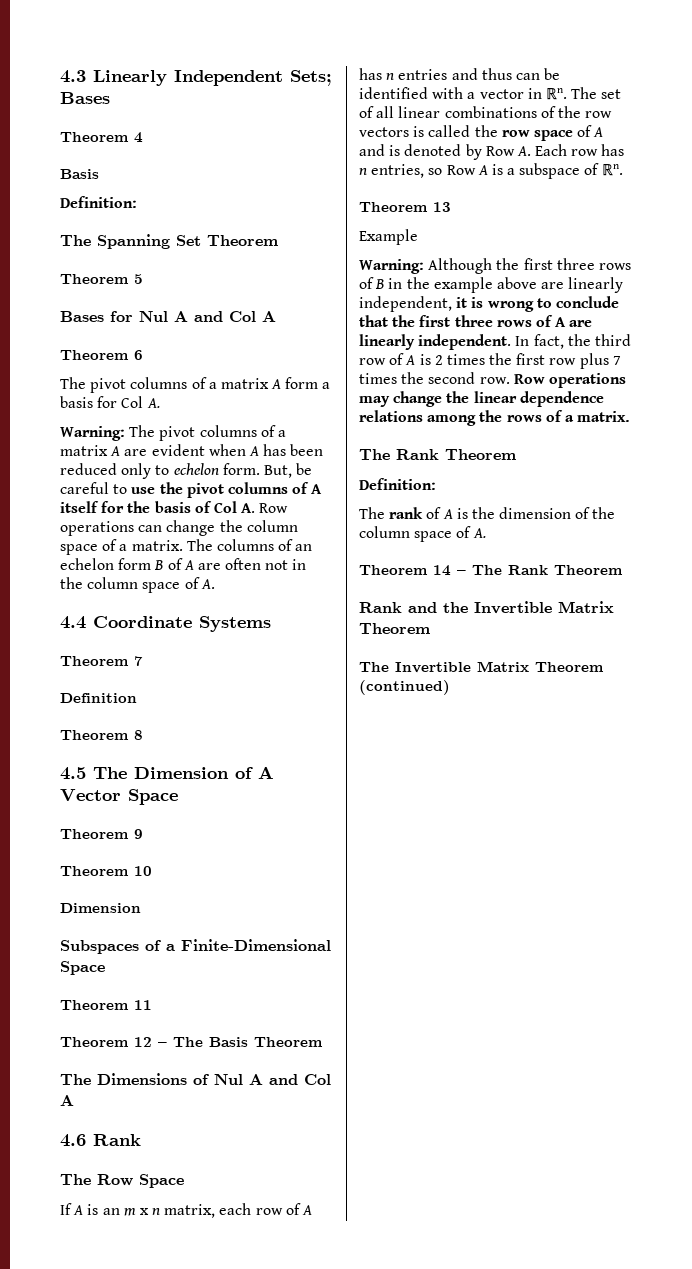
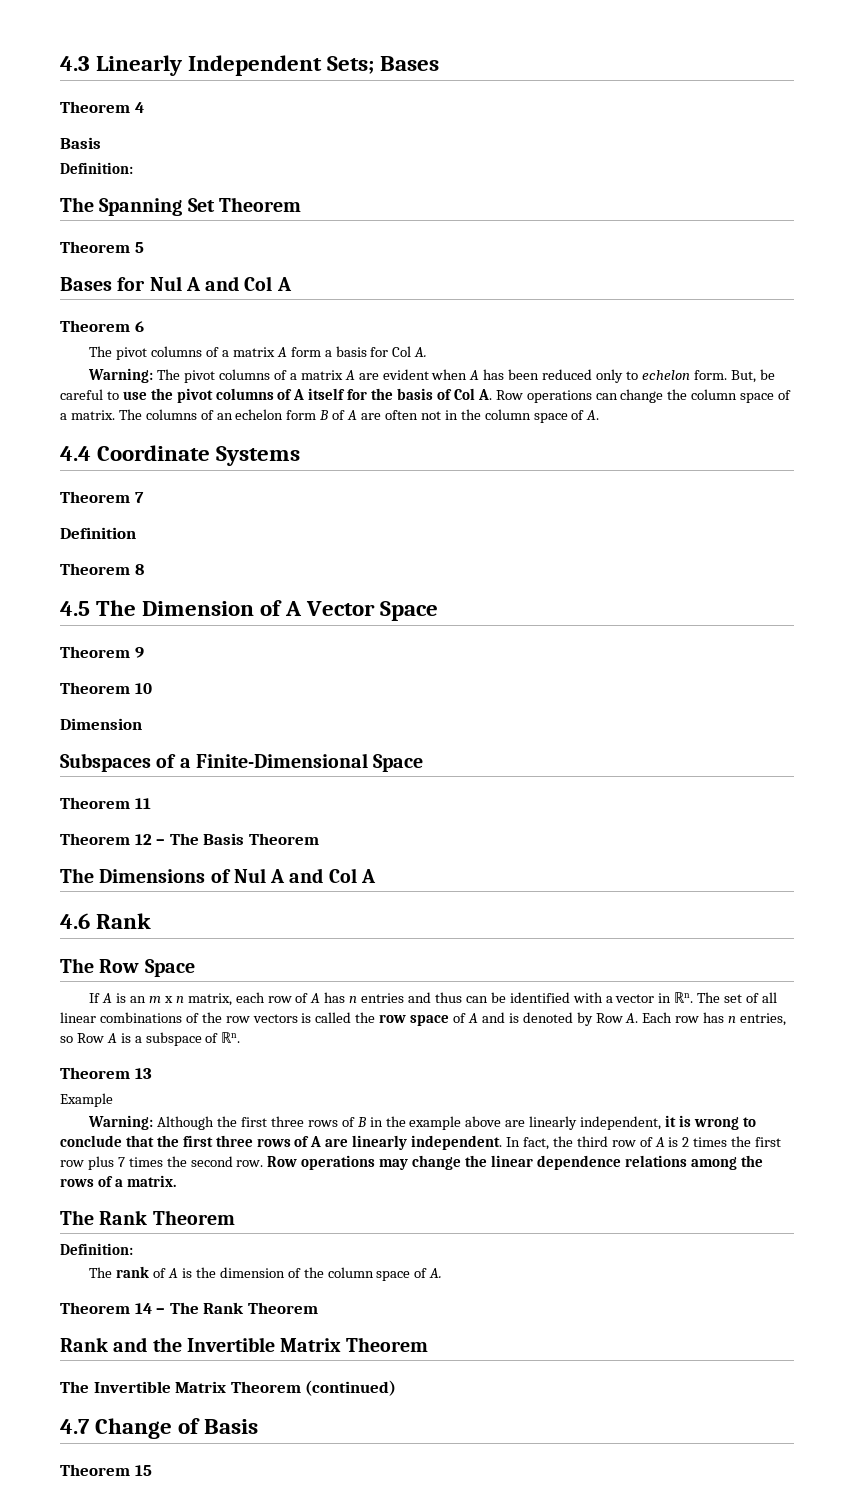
(450, 687) none -> [60,1418,259,1439] [60,1464,152,1476] // 4.7 Change of Basis // Theorem 15

